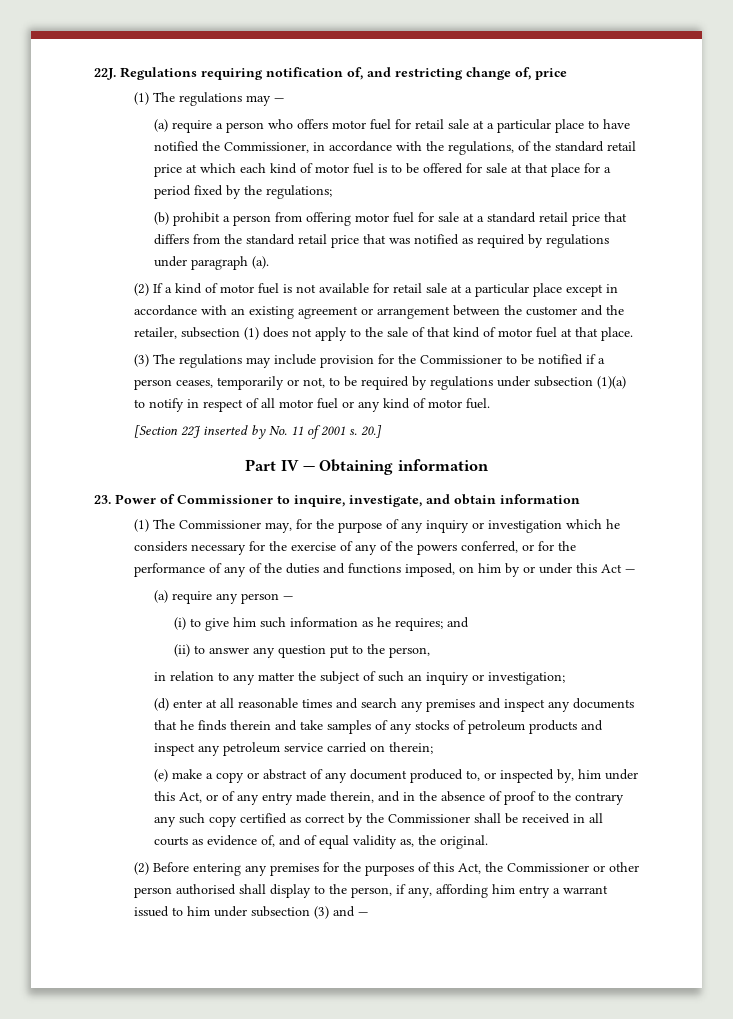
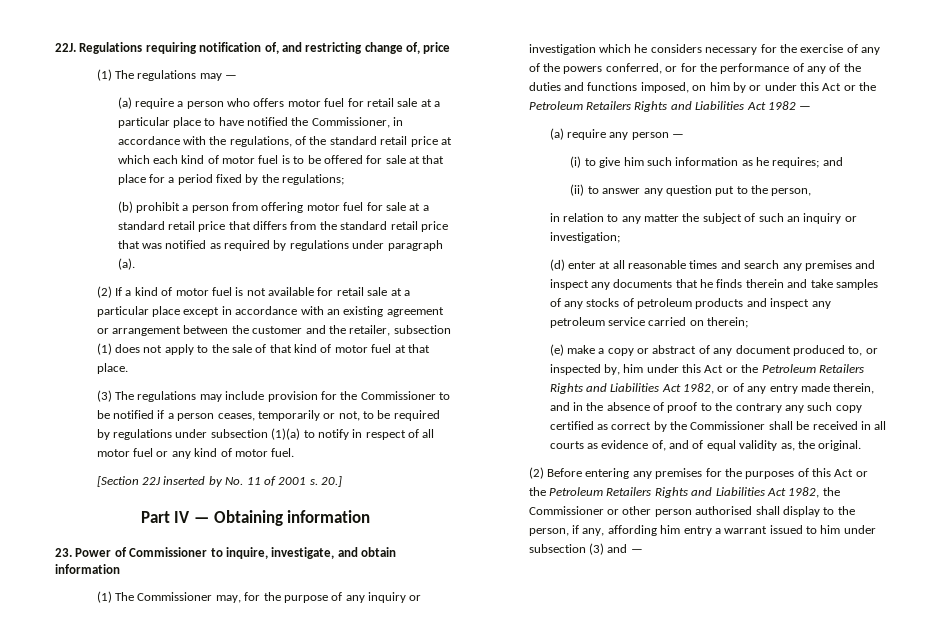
(622, 568) none -> [843,82,877,91] [528,101,796,112] or the Petroleum Retailers Rights and Liabilities Act 1982
[178,792,202,803] Act, -> [704,364,864,373] [549,383,715,394] Act or the Petroleum Retailers Rights and Liabilities Act 1982,
[457,863,481,874] Act, -> [834,469,868,477] [528,487,820,498] Act or the Petroleum Retailers Rights and Liabilities Act 1982,

